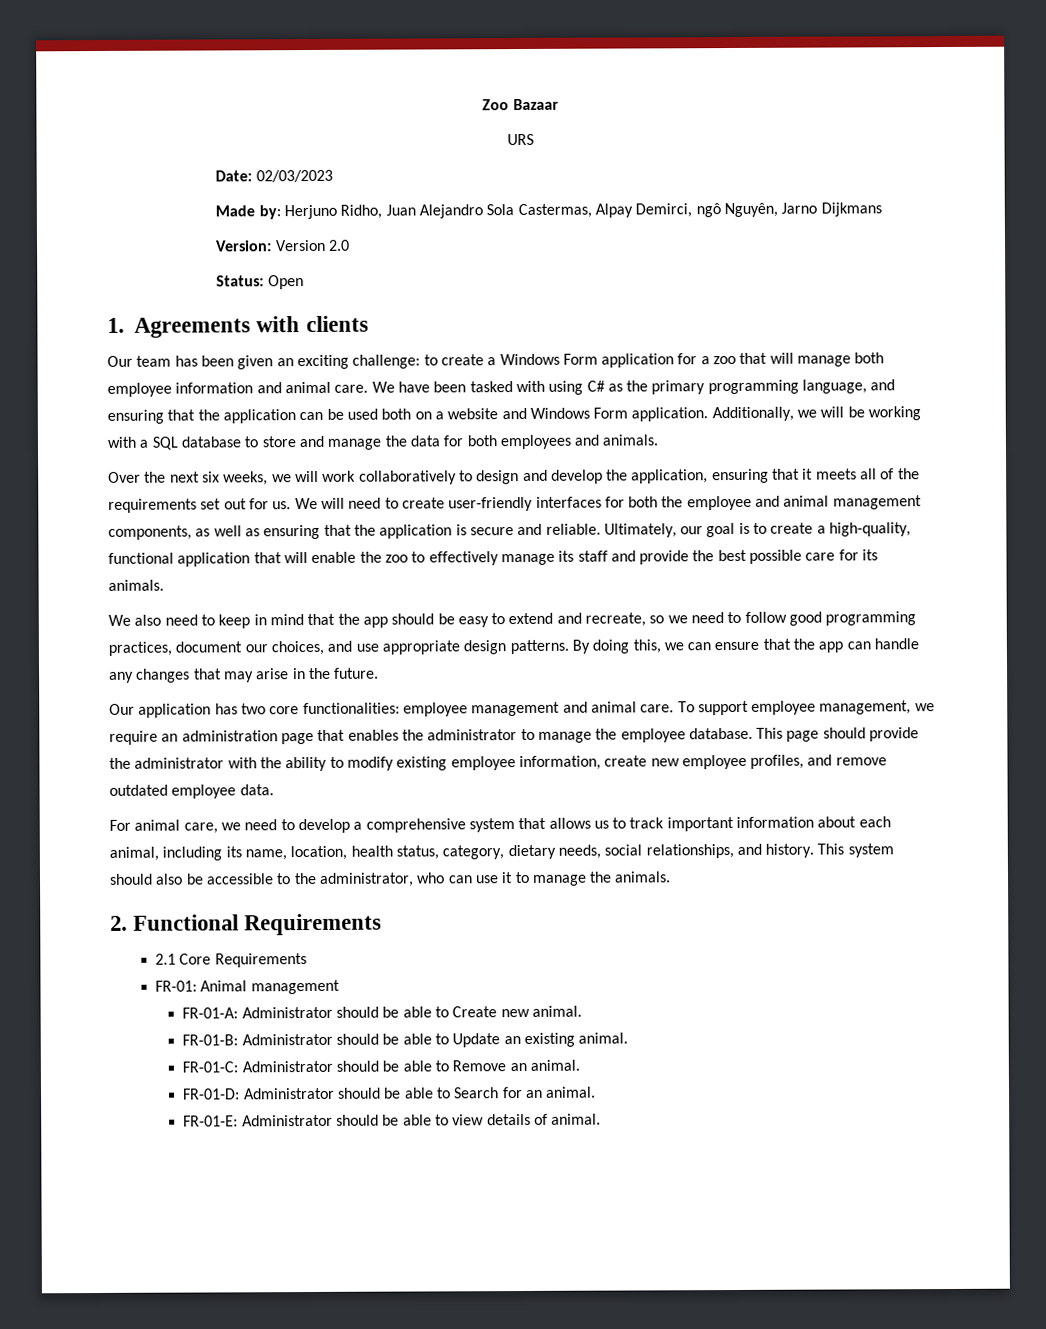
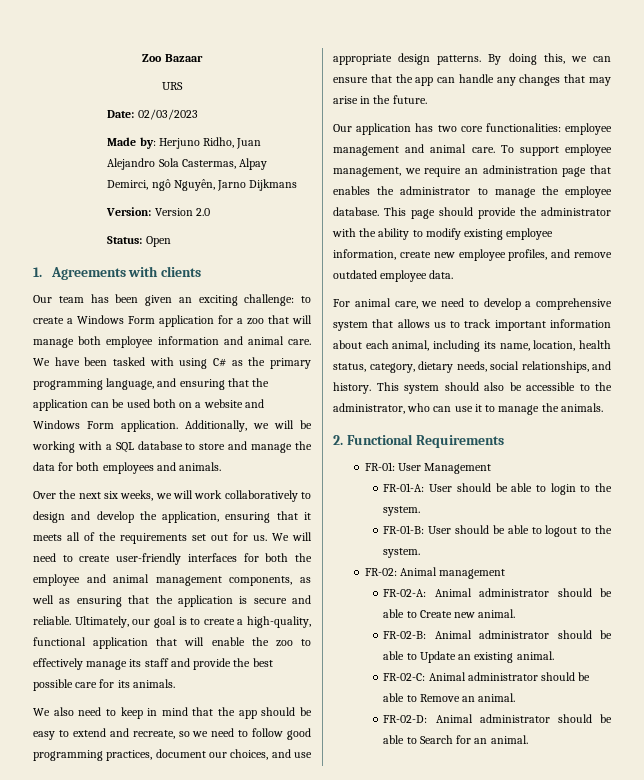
[154,953,307,968] [154,980,197,992] 2.1 Core Requirements // FR-01: -> [364,462,492,474] [383,483,612,495] [383,506,421,516] [383,525,612,537] [383,548,421,558] [364,568,397,576] FR-01: User Management // FR-01-A: User should be able to login to the system. // FR-01-B: User should be able to logout to the system. // FR-02:
[182,1006,333,1019] FR-01-A: Administrator -> [383,588,550,597] FR-02-A: Animal administrator
[182,1033,333,1046] FR-01-B: Administrator -> [383,630,550,639] FR-02-B: Animal administrator
[182,1060,333,1073] FR-01-C: Administrator -> [383,672,538,681] FR-02-C: Animal administrator
[182,1087,335,1100] FR-01-D: Administrator -> [383,714,550,723] FR-02-D: Animal administrator
[183,1113,602,1127] // FR-01-E: Administrator should be able to view details of animal. -> (528, 739) none

